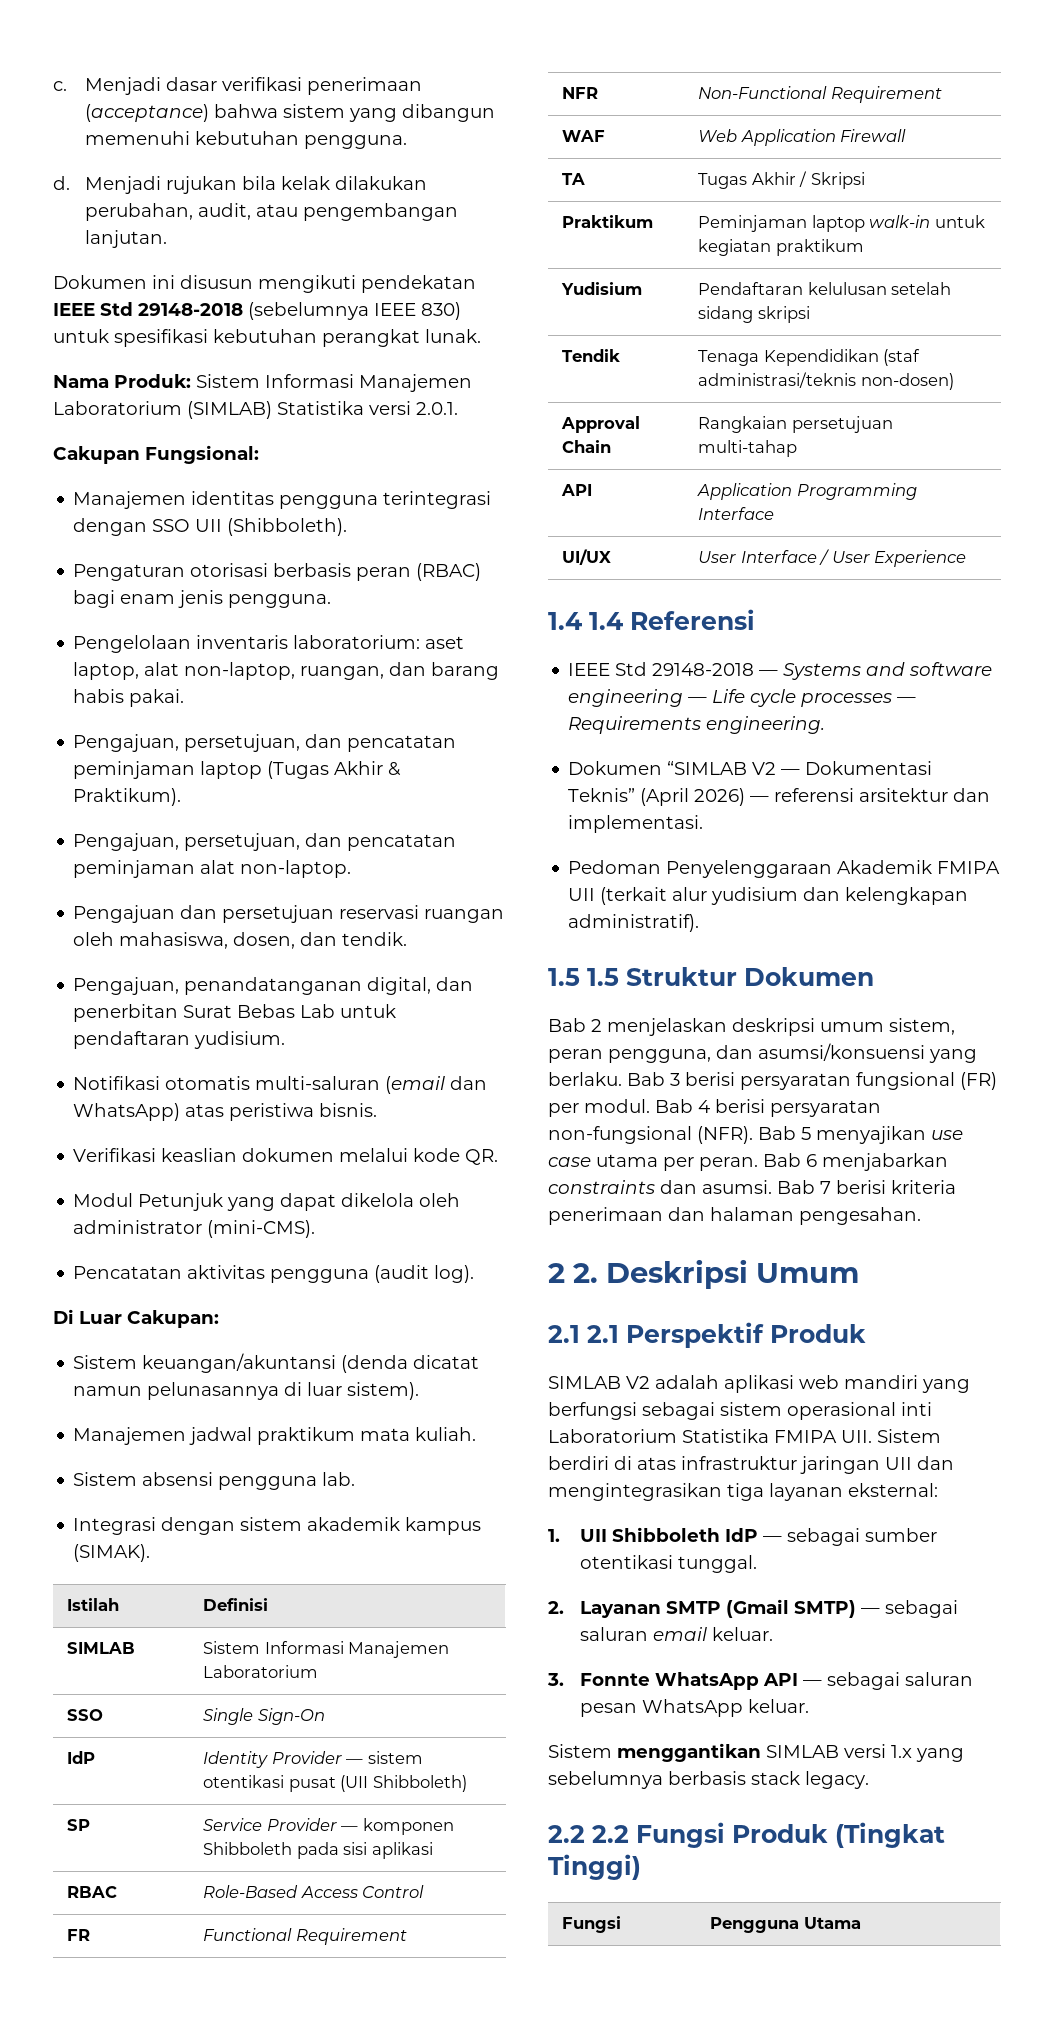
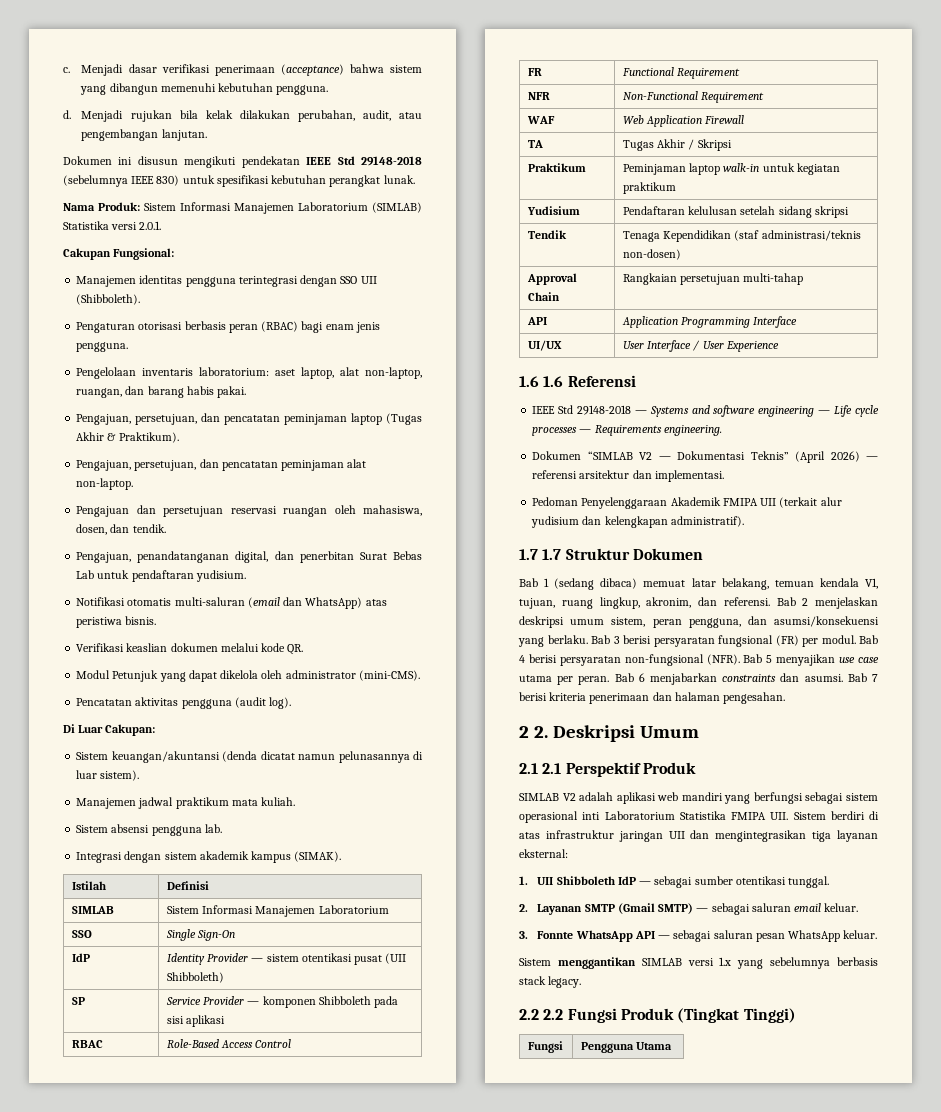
[548,612,623,630] 1.4 1.4 -> [519,376,564,387] 1.6 1.6
[548,968,619,986] 1.5 1.5 -> [519,549,562,560] 1.7 1.7
(586, 1025) none -> [544,578,878,590] [519,597,796,609] 1 (sedang dibaca) memuat latar belakang, temuan kendala V1, tujuan, ruang lingkup, akronim, dan referensi. Bab
[758,1043,925,1061] asumsi/konsuensi -> [774,616,879,627] asumsi/konsekuensi

